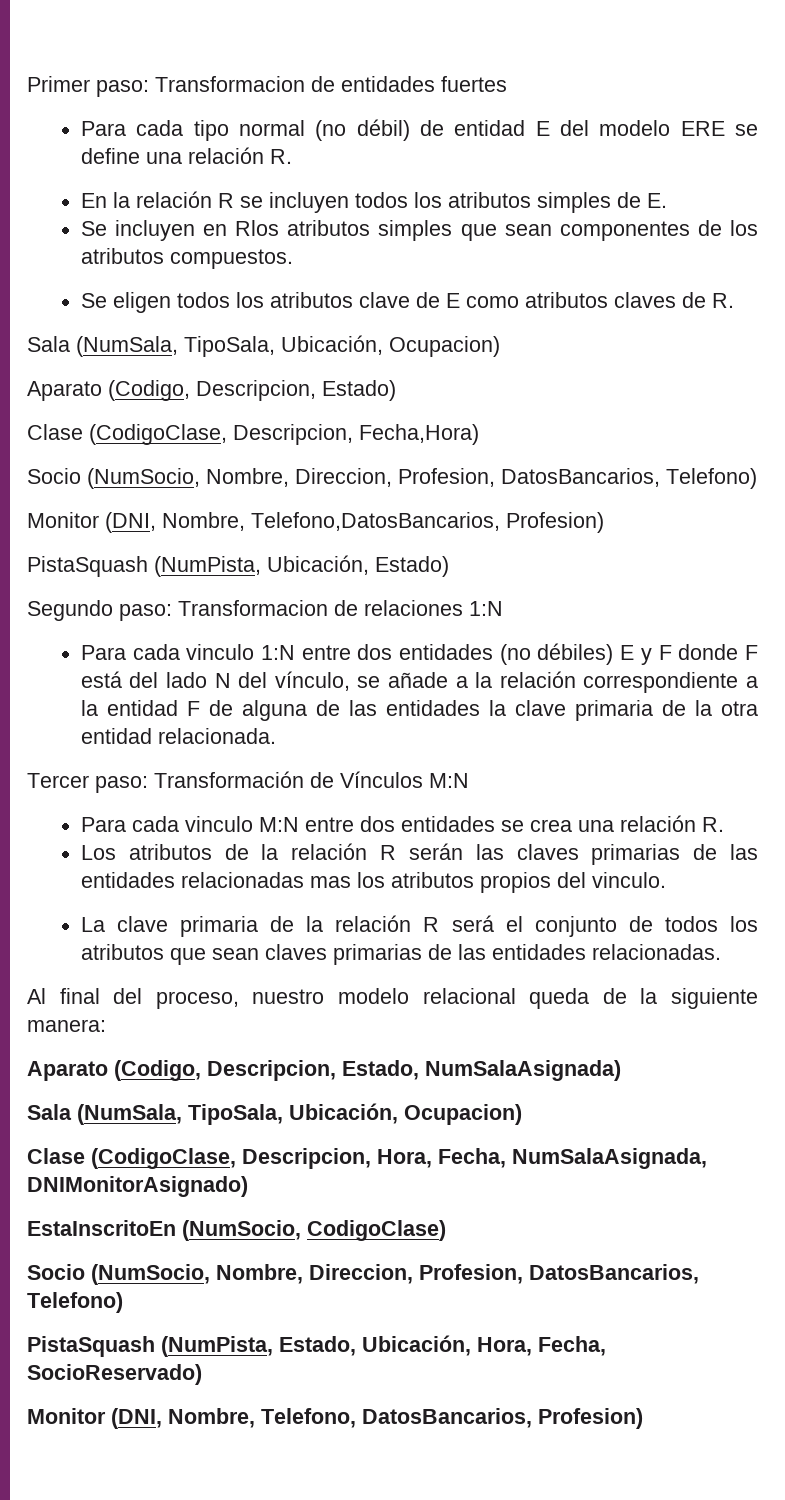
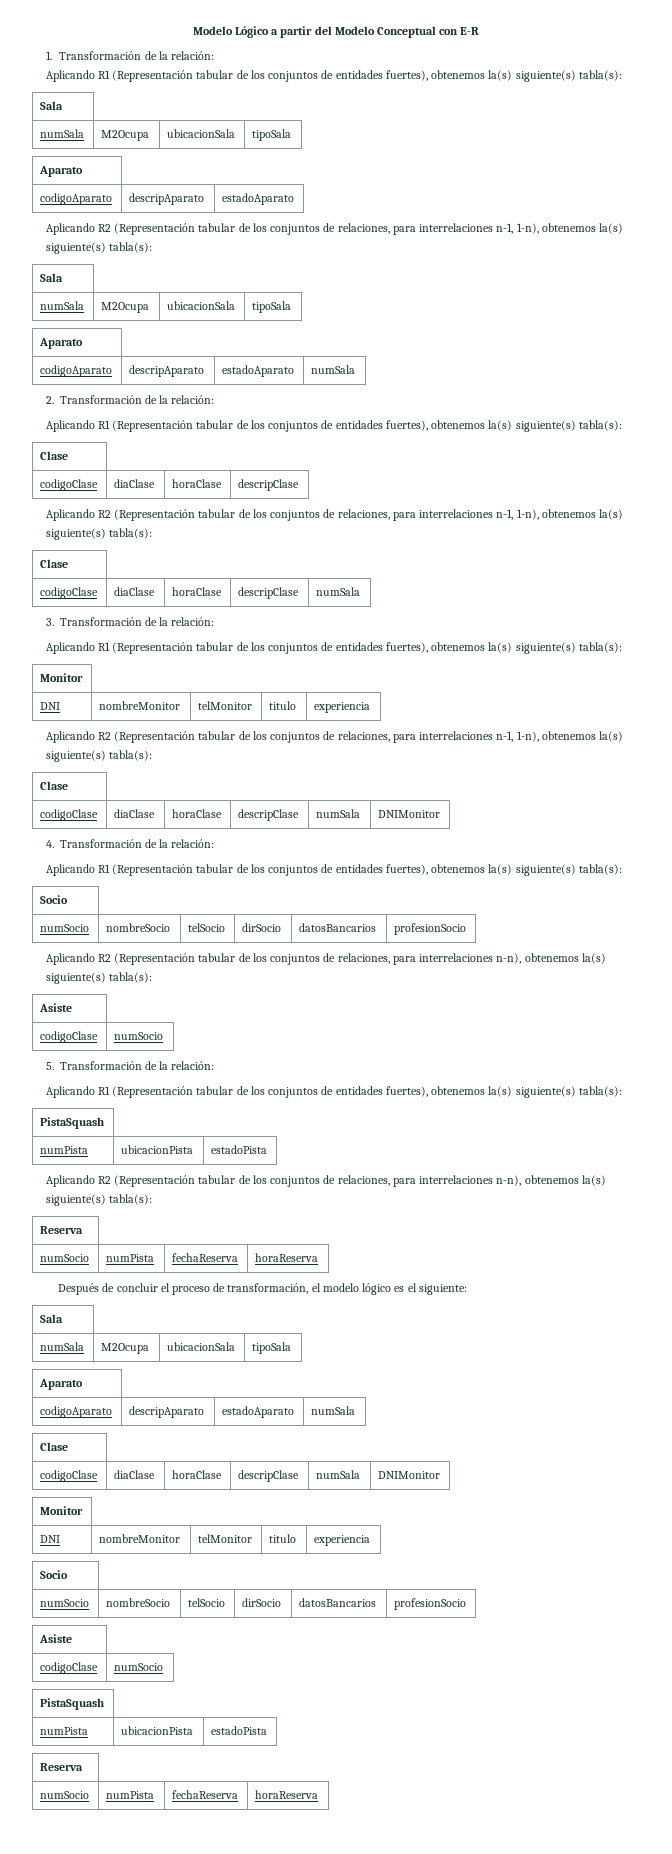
[27,76,507,97] [80,119,758,141] [80,147,292,164] [80,191,667,213] [80,220,758,241] [80,248,293,269] [80,292,734,313] [27,335,500,357] [27,380,396,401] [27,424,479,445] [27,468,757,489] [27,512,604,533] [27,555,449,577] [27,600,503,621] [80,643,759,665] [80,671,758,693] [80,700,758,721] [80,728,276,744] [27,771,469,793] [80,815,724,832] [80,843,758,865] [80,872,666,893] [80,915,758,937] [80,944,721,965] [27,988,759,1009] [27,1019,106,1032] [27,1060,621,1081] [27,1103,522,1125] [27,1148,707,1169] [27,1176,248,1197] [27,1220,446,1241] [27,1264,699,1285] [27,1292,123,1313] [27,1335,606,1357] [27,1364,202,1385] [27,1408,643,1429] Primer paso: Transformacion de entidades fuertes // Para cada tipo normal (no débil) de entidad E del modelo ERE se define una relación R. // En la relación R se incluyen todos los atributos simples de E. // Se incluyen en Rlos atributos simples que sean componentes de los atributos compuestos. // Se eligen todos los atributos clave de E como atributos claves de R. // Sala (NumSala, TipoSala, Ubicación, Ocupacion) // Aparato (Codigo, Descripcion, Estado) // Clase (CodigoClase, Descripcion, Fecha,Hora) // Socio (NumSocio, Nombre, Direccion, Profesion, DatosBancarios, Telefono) // Monitor (DNI, Nombre, Telefono,DatosBancarios, Profesion) // PistaSquash (NumPista, Ubicación, Estado) // Segundo paso: Transformacion de relaciones 1:N // Para cada vinculo 1:N entre dos entidades (no débiles) E y F donde F está del lado N del vínculo, se añade a la relación correspondiente a la entidad F de alguna de las entidades la clave primaria de la otra entidad relacionada. // Tercer paso: Transformación de Vínculos M:N // Para cada vinculo M:N entre dos entidades se crea una relación R. // Los atributos de la relación R serán las claves primarias de las entidades relacionadas mas los atributos propios del vinculo. // La clave primaria de la relación R será el conjunto de todos los atributos que sean claves primarias de las entidades relacionadas. // Al final del proceso, nuestro modelo relacional queda de la siguiente manera: // Aparato (Codigo, Descripcion, Estado, NumSalaAsignada) // Sala (NumSala, TipoSala, Ubicación, Ocupacion) // Clase (CodigoClase, Descripcion, Hora, Fecha, NumSalaAsignada, DNIMonitorAsignado) // EstaInscritoEn (NumSocio, CodigoClase) // Socio (NumSocio, Nombre, Direccion, Profesion, DatosBancarios, Telefono) // PistaSquash (NumPista, Estado, Ubicación, Hora, Fecha, SocioReservado) // Monitor (DNI, Nombre, Telefono, DatosBancarios, Profesion) -> [192,26,480,38] [45,51,215,60] [45,70,622,82] [40,101,64,110] [40,129,85,138] [101,130,150,141] [167,129,236,138] [252,129,292,141] [39,166,84,177] [40,193,113,205] [129,193,205,205] [222,193,295,205] [45,223,624,235] [45,242,152,254] [40,273,64,282] [40,301,85,310] [101,302,150,313] [167,301,236,310] [252,301,292,313] [39,338,84,349] [40,365,113,377] [129,365,205,377] [222,365,295,377] [311,365,356,374] [45,395,215,404] [45,420,622,432] [40,451,69,460] [40,479,99,491] [114,479,156,488] [172,479,223,488] [238,479,300,491] [45,509,624,521] [45,528,152,540] [40,559,69,568] [40,587,99,599] [114,587,156,596] [172,587,223,596] [238,587,300,599] [316,587,361,596] [45,617,215,626] [45,642,622,654] [40,673,84,682] [40,702,61,710] [99,701,181,710] [198,701,253,710] [269,701,297,710] [314,702,371,713] [45,731,624,743] [45,750,152,762] [40,781,69,790] [40,809,99,821] [114,809,156,818] [172,809,223,818] [238,809,300,821] [316,809,361,818] [378,810,441,818] [45,839,215,848] [45,864,622,876] [40,895,69,904] [40,924,90,932] [106,923,171,932] [188,923,226,932] [242,923,282,932] [299,923,377,932] [394,923,467,935] [45,953,606,965] [45,972,152,984] [39,1003,73,1012] [40,1031,99,1043] [114,1032,164,1040] [45,1061,215,1070] [45,1086,622,1098] [40,1117,105,1129] [40,1146,89,1154] [121,1145,194,1154] [211,1145,268,1154] [45,1175,606,1187] [45,1194,152,1206] [40,1226,84,1234] [40,1254,90,1262] [106,1254,155,1262] [172,1253,239,1262] [255,1253,319,1262] [58,1283,467,1295] [40,1314,64,1323] [40,1342,85,1351] [101,1343,150,1354] [167,1342,236,1351] [252,1342,292,1354] [39,1379,84,1390] [40,1406,113,1418] [129,1406,205,1418] [222,1406,295,1418] [311,1406,356,1415] [40,1442,69,1451] [40,1470,99,1482] [114,1470,156,1479] [172,1470,223,1479] [238,1470,300,1482] [316,1470,361,1479] [378,1471,441,1479] [40,1506,84,1515] [40,1535,61,1543] [99,1534,181,1543] [198,1534,253,1543] [269,1534,297,1543] [314,1535,371,1546] [40,1570,69,1579] [40,1599,90,1607] [106,1598,171,1607] [188,1598,226,1607] [242,1598,282,1607] [299,1598,377,1607] [394,1598,467,1610] [39,1634,73,1643] [40,1662,99,1674] [114,1663,164,1671] [40,1698,105,1710] [40,1727,89,1735] [121,1726,194,1735] [211,1726,268,1735] [40,1763,84,1771] [40,1791,90,1799] [106,1791,155,1799] [172,1790,239,1799] [255,1790,319,1799] Modelo Lógico a partir del Modelo Conceptual con E-R // 1. Transformación de la relación: // Aplicando R1 (Representación tabular de los conjuntos de entidades fuertes), obtenemos la(s) siguiente(s) tabla(s): // Sala // numSala | M2Ocupa | ubicacionSala | tipoSala // Aparato // codigoAparato | descripAparato | estadoAparato // Aplicando R2 (Representación tabular de los conjuntos de relaciones, para interrelaciones n-1, 1-n), obtenemos la(s) siguiente(s) tabla(s): // Sala // numSala | M2Ocupa | ubicacionSala | tipoSala // Aparato // codigoAparato | descripAparato | estadoAparato | numSala // 2. Transformación de la relación: // Aplicando R1 (Representación tabular de los conjuntos de entidades fuertes), obtenemos la(s) siguiente(s) tabla(s): // Clase // codigoClase | diaClase | horaClase | descripClase // Aplicando R2 (Representación tabular de los conjuntos de relaciones, para interrelaciones n-1, 1-n), obtenemos la(s) siguiente(s) tabla(s): // Clase // codigoClase | diaClase | horaClase | descripClase | numSala // 3. Transformación de la relación: // Aplicando R1 (Representación tabular de los conjuntos de entidades fuertes), obtenemos la(s) siguiente(s) tabla(s): // Monitor // DNI | nombreMonitor | telMonitor | titulo | experiencia // Aplicando R2 (Representación tabular de los conjuntos de relaciones, para interrelaciones n-1, 1-n), obtenemos la(s) siguiente(s) tabla(s): // Clase // codigoClase | diaClase | horaClase | descripClase | numSala | DNIMonitor // 4. Transformación de la relación: // Aplicando R1 (Representación tabular de los conjuntos de entidades fuertes), obtenemos la(s) siguiente(s) tabla(s): // Socio // numSocio | nombreSocio | telSocio | dirSocio | datosBancarios | profesionSocio // Aplicando R2 (Representación tabular de los conjuntos de relaciones, para interrelaciones n-n), obtenemos la(s) siguiente(s) tabla(s): // Asiste // codigoClase | numSocio // 5. Transformación de la relación: // Aplicando R1 (Representación tabular de los conjuntos de entidades fuertes), obtenemos la(s) siguiente(s) tabla(s): // PistaSquash // numPista | ubicacionPista | estadoPista // Aplicando R2 (Representación tabular de los conjuntos de relaciones, para interrelaciones n-n), obtenemos la(s) siguiente(s) tabla(s): // Reserva // numSocio | numPista | fechaReserva | horaReserva // Después de concluir el proceso de transformación, el modelo lógico es el siguiente: // Sala // numSala | M2Ocupa | ubicacionSala | tipoSala // Aparato // codigoAparato | descripAparato | estadoAparato | numSala // Clase // codigoClase | diaClase | horaClase | descripClase | numSala | DNIMonitor // Monitor // DNI | nombreMonitor | telMonitor | titulo | experiencia // Socio // numSocio | nombreSocio | telSocio | dirSocio | datosBancarios | profesionSocio // Asiste // codigoClase | numSocio // PistaSquash // numPista | ubicacionPista | estadoPista // Reserva // numSocio | numPista | fechaReserva | horaReserva

